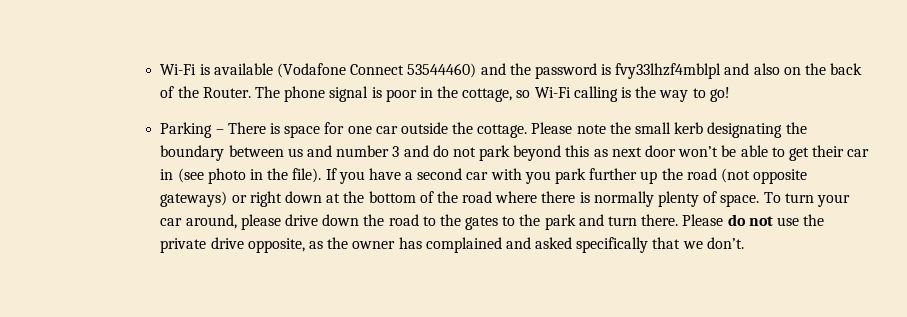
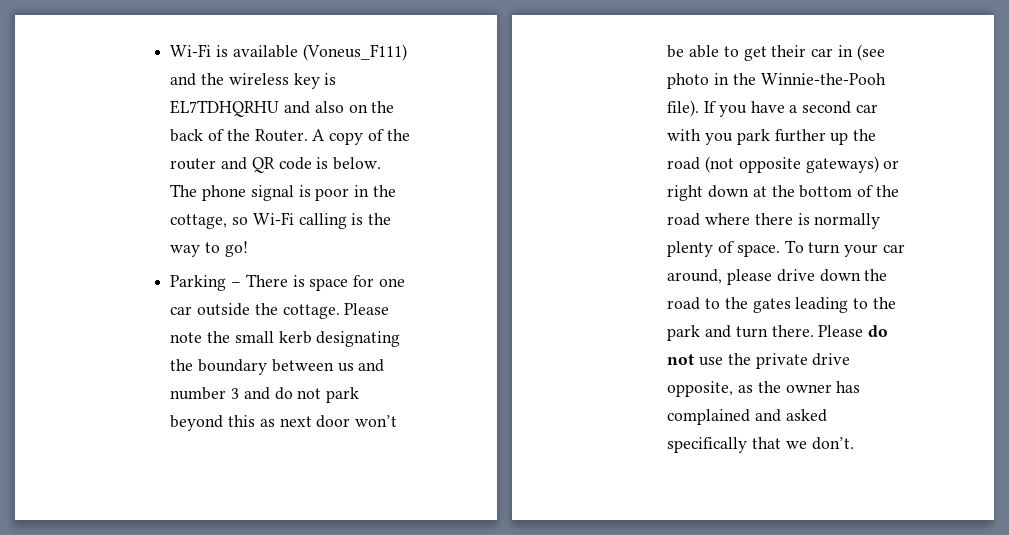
[276,63,722,79] (Vodafone Connect 53544460) and the password is fvy33lhzf4mblpl -> [302,44,407,61] [170,73,337,89] [170,100,280,117] (Voneus_F111) and the wireless key is EL7TDHQRHU
(251, 92) none -> [312,129,410,145] [170,157,382,173] A copy of the router and QR code is below.
(289, 174) none -> [760,73,886,85] Winnie-the-Pooh
(499, 223) none -> [795,297,849,313] leading

